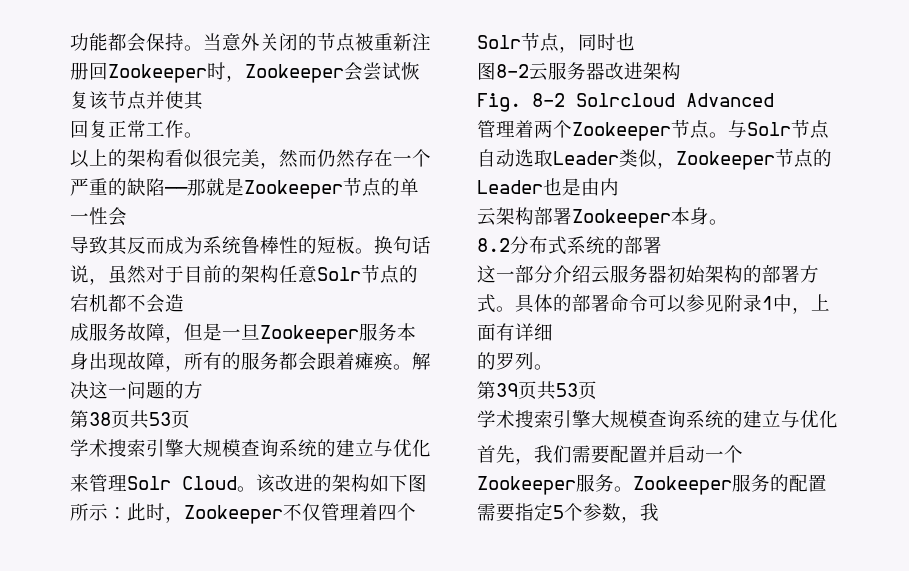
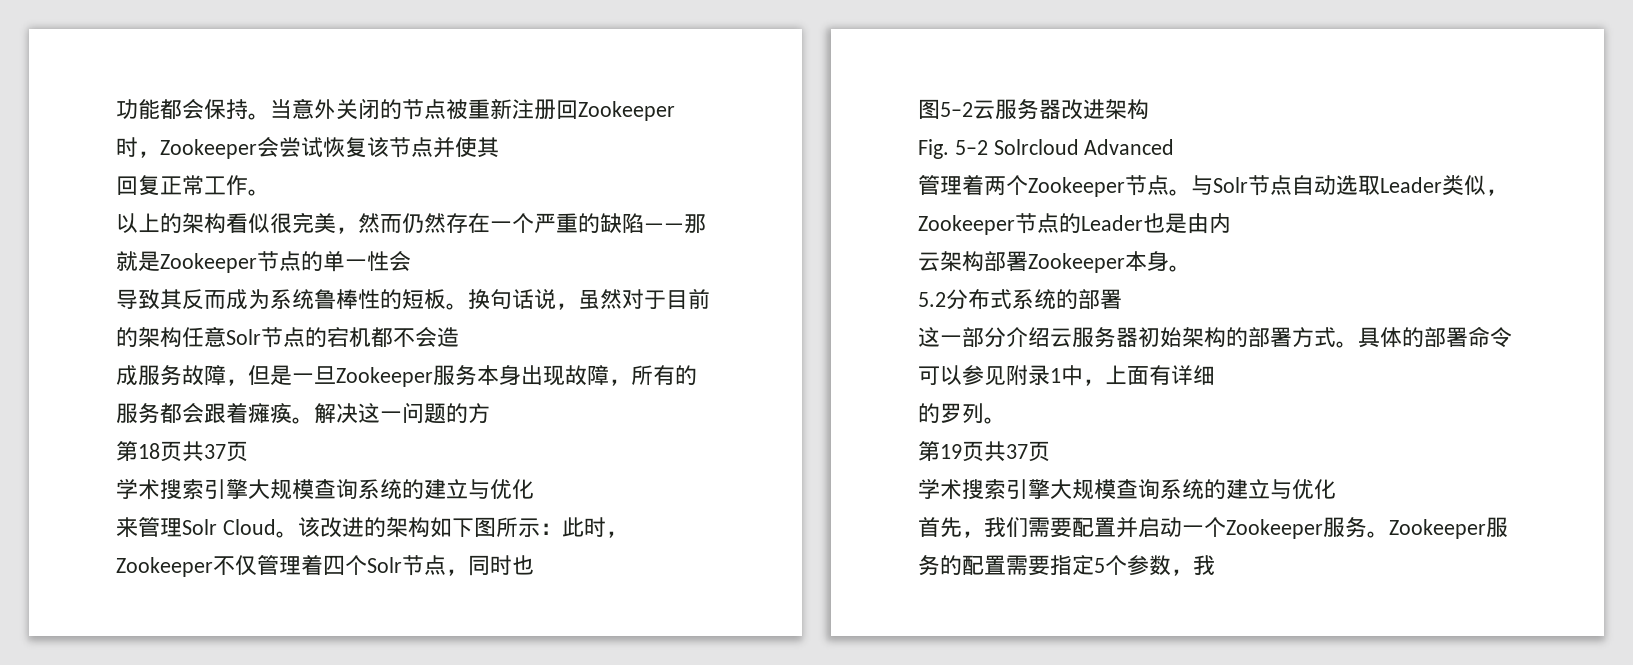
[89,410,171,429] 38页共53 -> [138,441,226,462] 18页共37
[496,64,529,78] 8–2 -> [940,102,973,117] 5–2
[532,93,565,107] 8–2 -> [954,140,988,155] 5–2
[477,238,510,252] 8.2 -> [918,292,946,307] 5.2
[496,381,578,400] 39页共53 -> [940,441,1028,462] 19页共37

